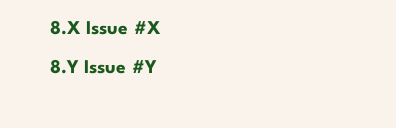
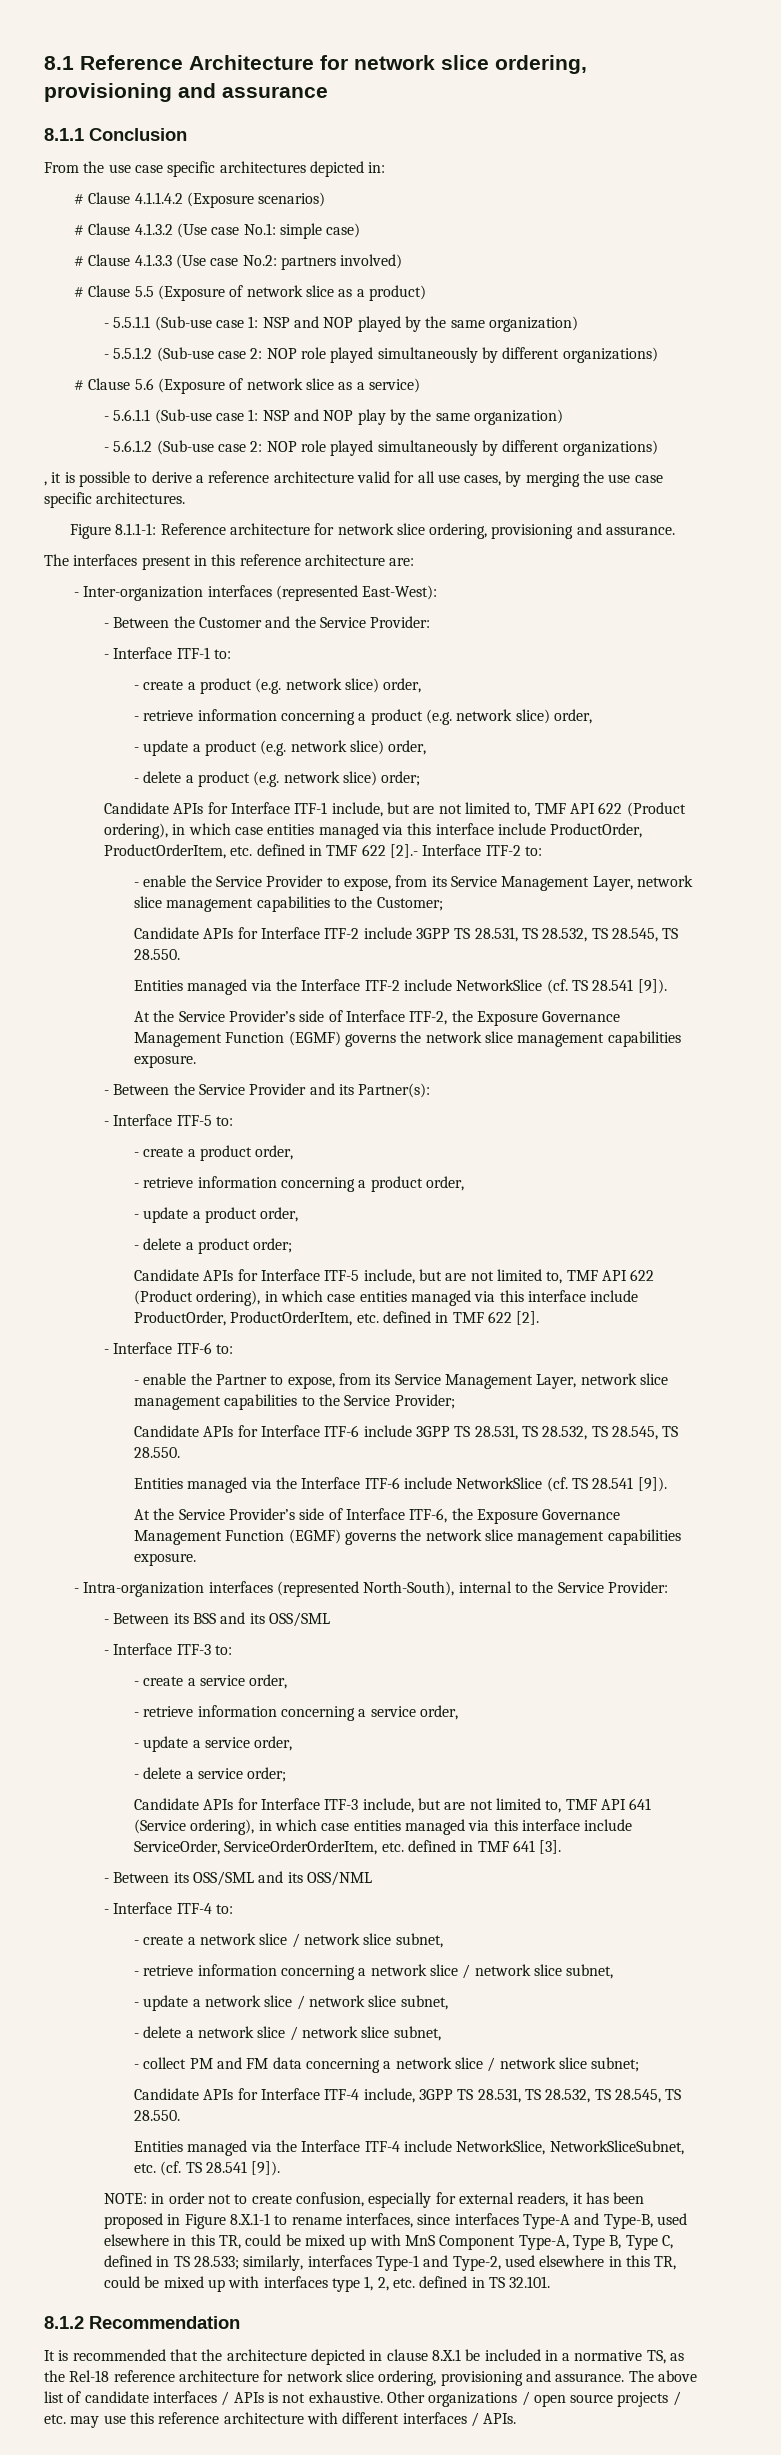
[50,20,161,35] [50,59,157,74] 8.X Issue #X // 8.Y Issue #Y -> [44,55,587,74] [44,83,328,102] [44,128,187,141] [44,161,386,177] [74,192,326,208] [74,223,361,239] [74,254,403,270] [74,285,426,301] [104,316,578,332] [104,347,658,363] [74,378,420,394] [104,409,563,425] [104,440,658,456] [44,471,663,487] [44,492,186,508] [69,523,676,539] [44,554,415,570] [74,585,438,601] [104,616,431,628] [104,647,232,659] [134,678,422,694] [134,709,593,725] [134,740,427,756] [134,771,421,787] [104,802,686,817] [104,823,643,839] [104,844,542,859] [134,875,693,891] [134,896,443,912] [134,927,679,942] [134,949,181,960] [134,979,667,995] [134,1010,621,1026] [134,1031,681,1047] [134,1055,197,1068] [104,1083,431,1098] [104,1114,234,1126] [134,1145,294,1161] [134,1176,465,1192] [134,1207,299,1223] [134,1238,293,1254] [134,1269,655,1284] [134,1290,639,1306] [134,1311,540,1326] [104,1342,234,1354] [134,1373,668,1389] [134,1394,455,1410] [134,1425,679,1440] [134,1447,181,1458] [134,1477,667,1493] [134,1508,621,1524] [134,1529,681,1545] [134,1553,197,1566] [74,1581,668,1597] [104,1612,331,1627] [104,1643,233,1655] [134,1674,288,1689] [134,1705,459,1721] [134,1736,293,1752] [134,1767,287,1782] [134,1798,652,1813] [134,1819,633,1835] [134,1840,562,1855] [104,1871,373,1886] [104,1902,234,1914] [134,1933,443,1948] [134,1964,614,1980] [134,1995,448,2011] [134,2026,441,2041] [134,2057,640,2073] [134,2088,682,2103] [134,2110,181,2121] [134,2140,684,2156] [134,2161,281,2176] [104,2192,645,2208] [104,2213,687,2229] [104,2234,673,2250] [104,2255,677,2271] [104,2276,551,2292] [44,2316,240,2329] [44,2349,685,2365] [44,2370,697,2386] [44,2391,681,2407] [44,2412,517,2428] 8.1 Reference Architecture for network slice ordering, provisioning and assurance // 8.1.1 Conclusion // From the use case specific architectures depicted in: // # Clause 4.1.1.4.2 (Exposure scenarios) // # Clause 4.1.3.2 (Use case No.1: simple case) // # Clause 4.1.3.3 (Use case No.2: partners involved) // # Clause 5.5 (Exposure of network slice as a product) // - 5.5.1.1 (Sub-use case 1: NSP and NOP played by the same organization) // - 5.5.1.2 (Sub-use case 2: NOP role played simultaneously by different organizations) // # Clause 5.6 (Exposure of network slice as a service) // - 5.6.1.1 (Sub-use case 1: NSP and NOP play by the same organization) // - 5.6.1.2 (Sub-use case 2: NOP role played simultaneously by different organizations) // , it is possible to derive a reference architecture valid for all use cases, by merging the use case specific architectures. // Figure 8.1.1-1: Reference architecture for network slice ordering, provisioning and assurance. // The interfaces present in this reference architecture are: // - Inter-organization interfaces (represented East-West): // - Between the Customer and the Service Provider: // - Interface ITF-1 to: // - create a product (e.g. network slice) order, // - retrieve information concerning a product (e.g. network slice) order, // - update a product (e.g. network slice) order, // - delete a product (e.g. network slice) order; // Candidate APIs for Interface ITF-1 include, but are not limited to, TMF API 622 (Product ordering), in which case entities managed via this interface include ProductOrder, ProductOrderItem, etc. defined in TMF 622 [2].- Interface ITF-2 to: // - enable the Service Provider to expose, from its Service Management Layer, network slice management capabilities to the Customer; // Candidate APIs for Interface ITF-2 include 3GPP TS 28.531, TS 28.532, TS 28.545, TS 28.550. // Entities managed via the Interface ITF-2 include NetworkSlice (cf. TS 28.541 [9]). // At the Service Provider’s side of Interface ITF-2, the Exposure Governance Management Function (EGMF) governs the network slice management capabilities exposure. // - Between the Service Provider and its Partner(s): // - Interface ITF-5 to: // - create a product order, // - retrieve information concerning a product order, // - update a product order, // - delete a product order; // Candidate APIs for Interface ITF-5 include, but are not limited to, TMF API 622 (Product ordering), in which case entities managed via this interface include ProductOrder, ProductOrderItem, etc. defined in TMF 622 [2]. // - Interface ITF-6 to: // - enable the Partner to expose, from its Service Management Layer, network slice management capabilities to the Service Provider; // Candidate APIs for Interface ITF-6 include 3GPP TS 28.531, TS 28.532, TS 28.545, TS 28.550. // Entities managed via the Interface ITF-6 include NetworkSlice (cf. TS 28.541 [9]). // At the Service Provider’s side of Interface ITF-6, the Exposure Governance Management Function (EGMF) governs the network slice management capabilities exposure. // - Intra-organization interfaces (represented North-South), internal to the Service Provider: // - Between its BSS and its OSS/SML // - Interface ITF-3 to: // - create a service order, // - retrieve information concerning a service order, // - update a service order, // - delete a service order; // Candidate APIs for Interface ITF-3 include, but are not limited to, TMF API 641 (Service ordering), in which case entities managed via this interface include ServiceOrder, ServiceOrderOrderItem, etc. defined in TMF 641 [3]. // - Between its OSS/SML and its OSS/NML // - Interface ITF-4 to: // - create a network slice / network slice subnet, // - retrieve information concerning a network slice / network slice subnet, // - update a network slice / network slice subnet, // - delete a network slice / network slice subnet, // - collect PM and FM data concerning a network slice / network slice subnet; // Candidate APIs for Interface ITF-4 include, 3GPP TS 28.531, TS 28.532, TS 28.545, TS 28.550. // Entities managed via the Interface ITF-4 include NetworkSlice, NetworkSliceSubnet, etc. (cf. TS 28.541 [9]). // NOTE: in order not to create confusion, especially for external readers, it has been proposed in Figure 8.X.1-1 to rename interfaces, since interfaces Type-A and Type-B, used elsewhere in this TR, could be mixed up with MnS Component Type-A, Type B, Type C, defined in TS 28.533; similarly, interfaces Type-1 and Type-2, used elsewhere in this TR, could be mixed up with interfaces type 1, 2, etc. defined in TS 32.101. // 8.1.2 Recommendation // It is recommended that the architecture depicted in clause 8.X.1 be included in a normative TS, as the Rel-18 reference architecture for network slice ordering, provisioning and assurance. The above list of candidate interfaces / APIs is not exhaustive. Other organizations / open source projects / etc. may use this reference architecture with different interfaces / APIs.

